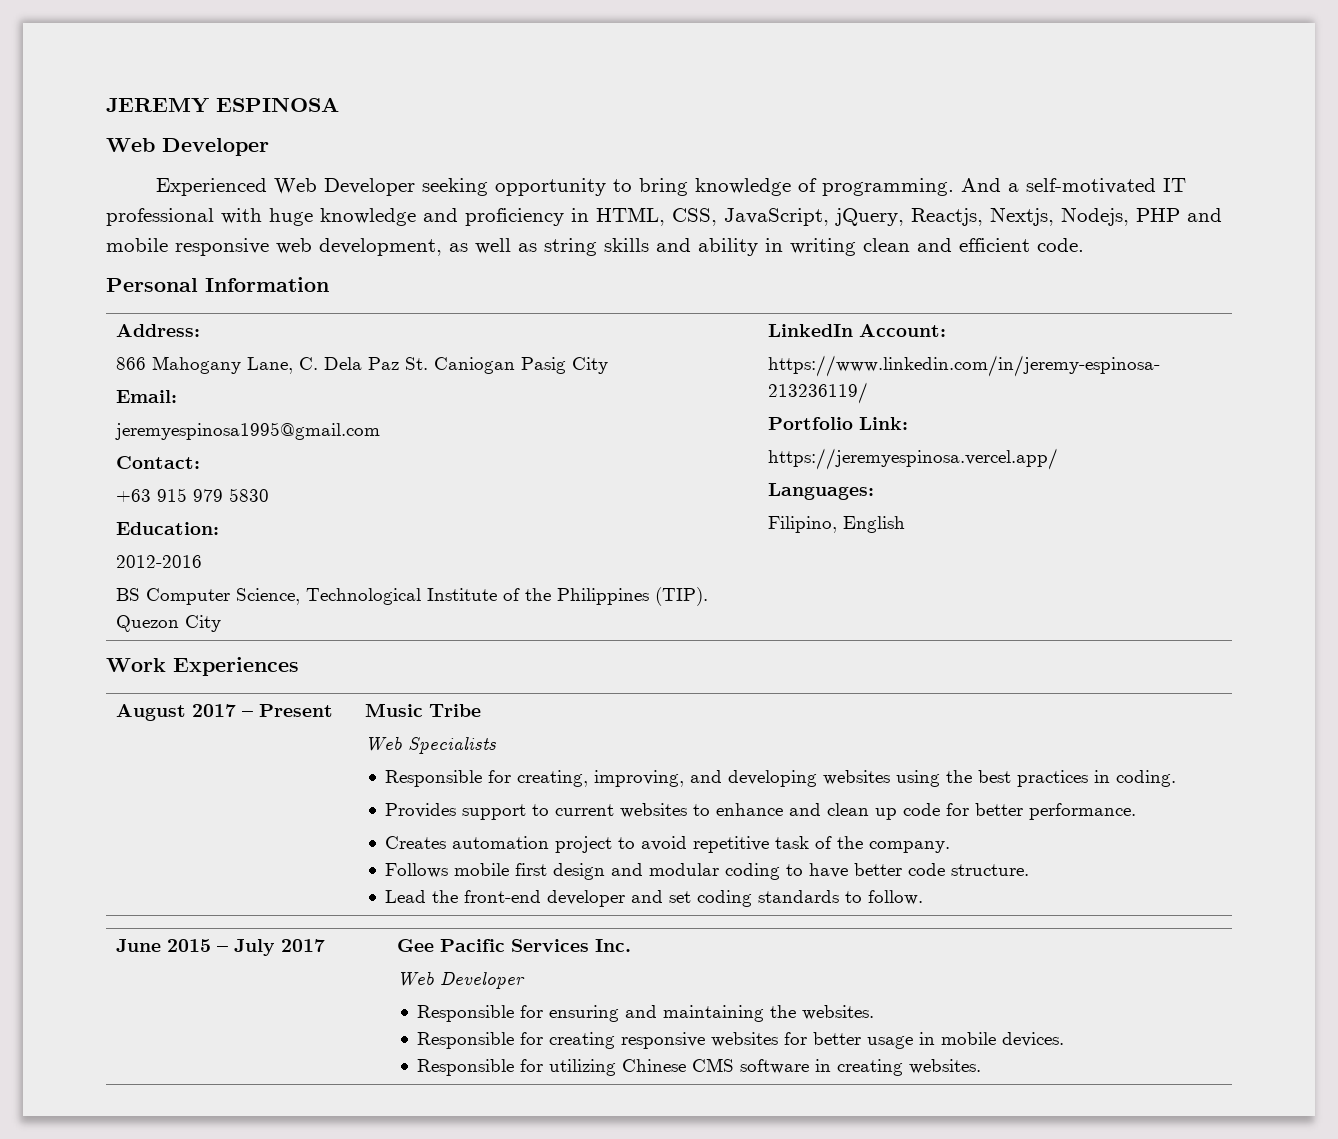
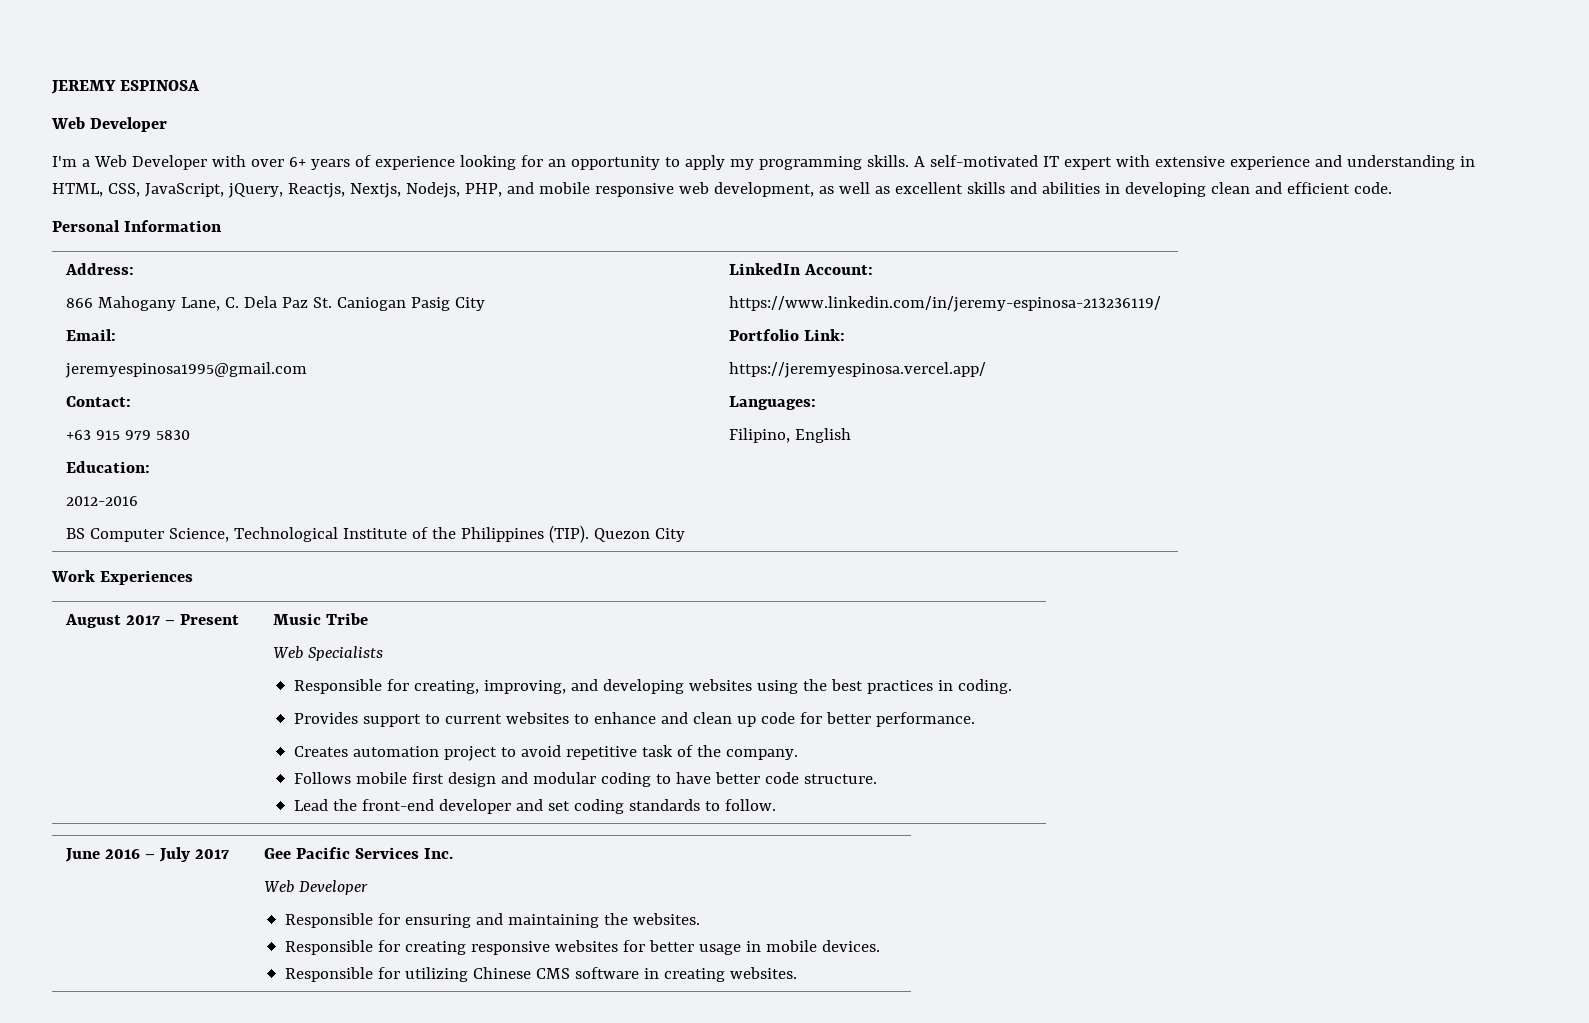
[155,178,1186,196] [106,208,564,226] Experienced Web Developer seeking opportunity to bring knowledge of programming. And a self-motivated IT professional with huge knowledge and proficiency -> [52,155,1455,170] I'm a Web Developer with over 6+ years of experience looking for an opportunity to apply my programming skills. A self-motivated IT expert with extensive experience and understanding
[1136,208,1180,222] PHP -> [464,183,502,197] PHP,
[544,238,597,256] string -> [894,182,963,194] excellent
[698,238,856,256] ability in writing -> [1041,182,1206,197] abilities in developing
[166,939,211,952] 2015 -> [105,849,141,859] 2016

